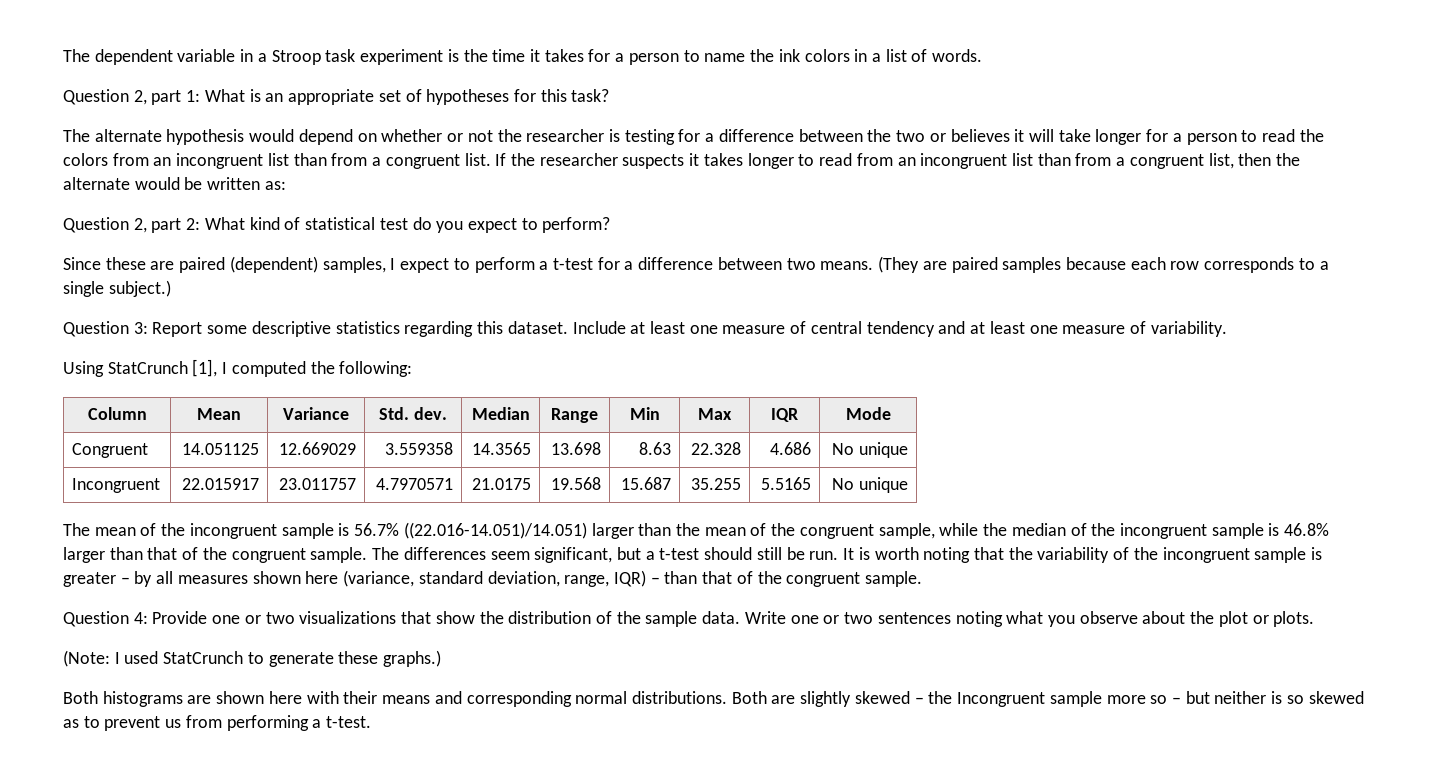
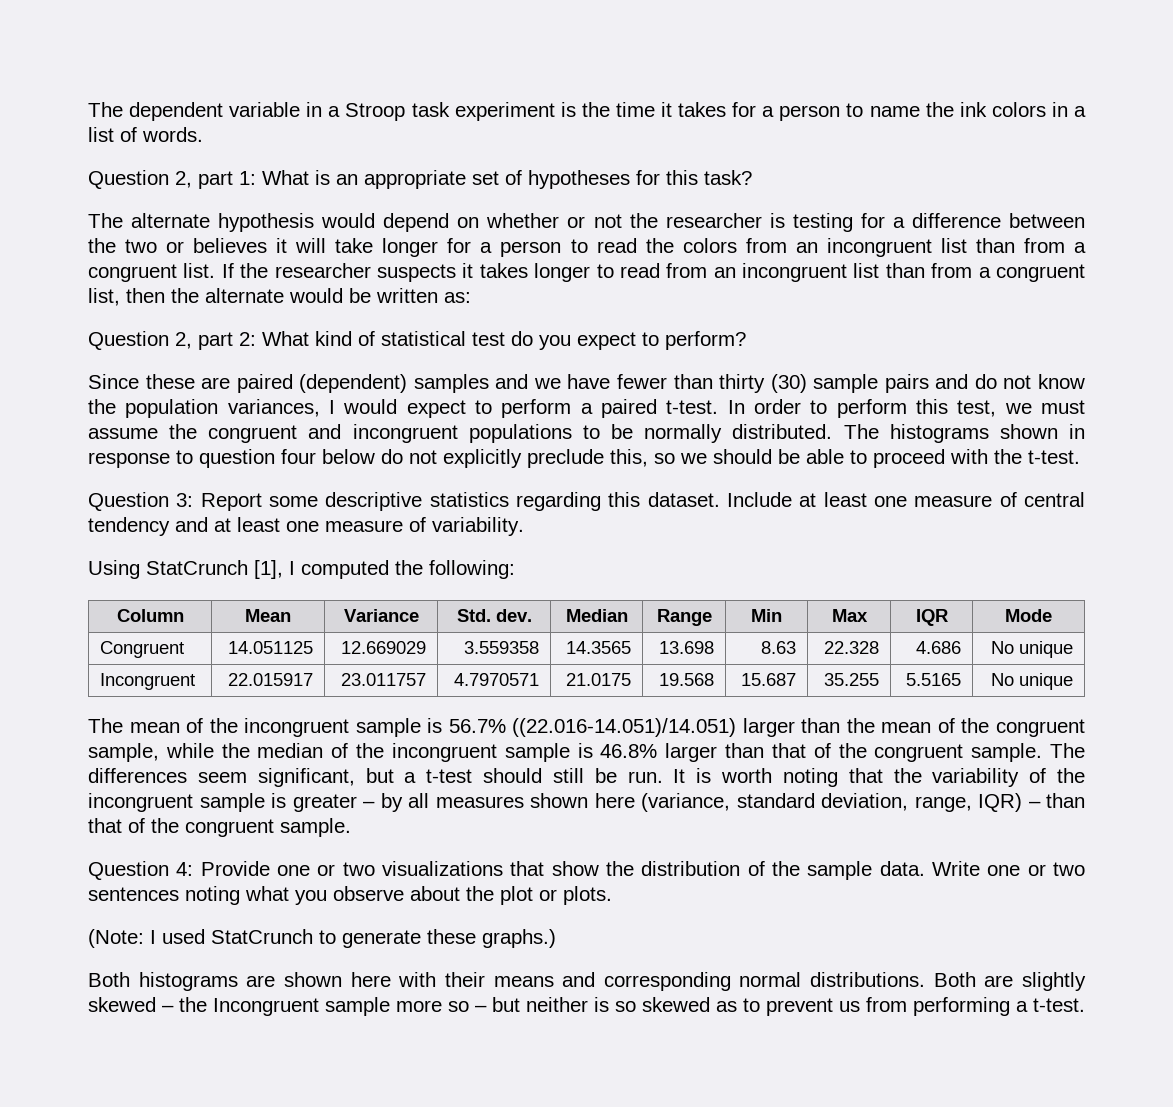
[322,256,1329,273] [63,280,171,297] samples, I expect to perform a t-test for a difference between two means. (They are paired samples because each row corresponds to a single subject.) -> [413,374,1085,393] [88,399,1086,418] [88,424,1086,443] [88,449,1080,468] samples and we have fewer than thirty (30) sample pairs and do not know the population variances, I would expect to perform a paired t-test. In order to perform this test, we must assume the congruent and incongruent populations to be normally distributed. The histograms shown in response to question four below do not explicitly preclude this, so we should be able to proceed with the t-test.

